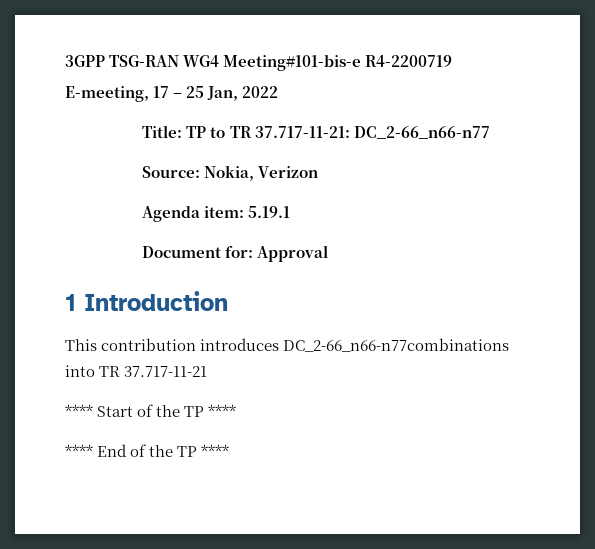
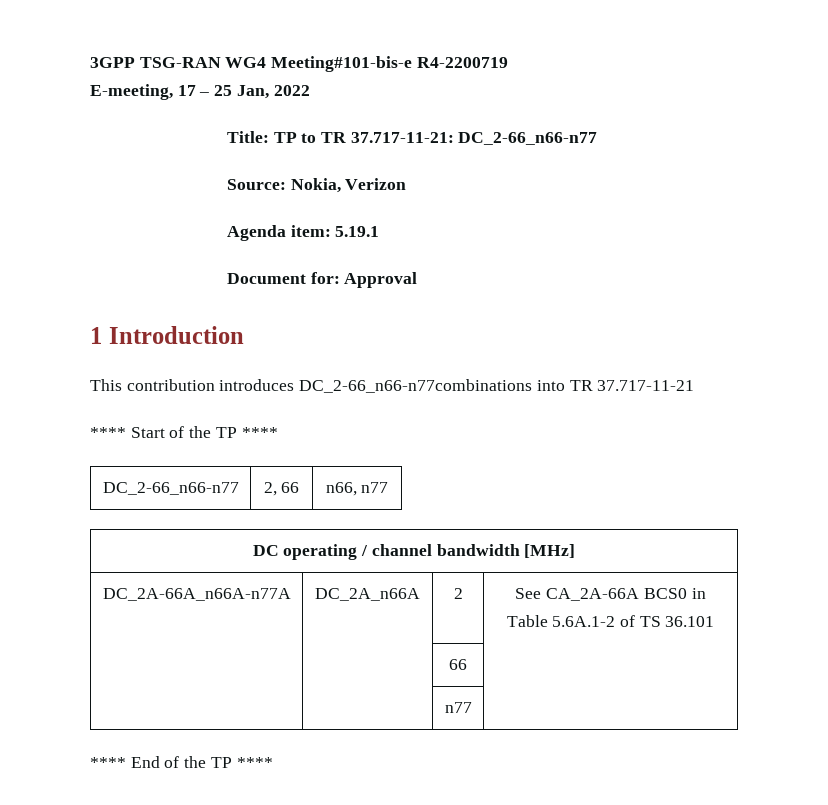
(237, 410) none -> [102,482,239,495] [263,482,300,496] [325,482,389,496] [252,544,576,560] [102,588,291,601] [315,588,420,601] [453,588,463,599] [515,588,706,601] [506,615,715,627] [449,659,467,670] [444,702,472,713] // DC_2-66_n66-n77 | 2, 66 | n66, n77 // DC operating / channel bandwidth [MHz] // DC_2A-66A_n66A-n77A | DC_2A_n66A | 2 | See CA_2A-66A BCS0 in Table 5.6A.1-2 of TS 36.101 // | | 66 | // | | n77 |

